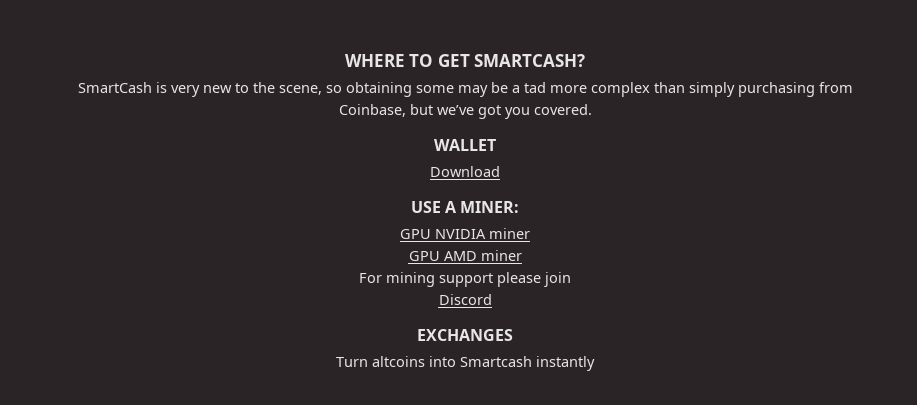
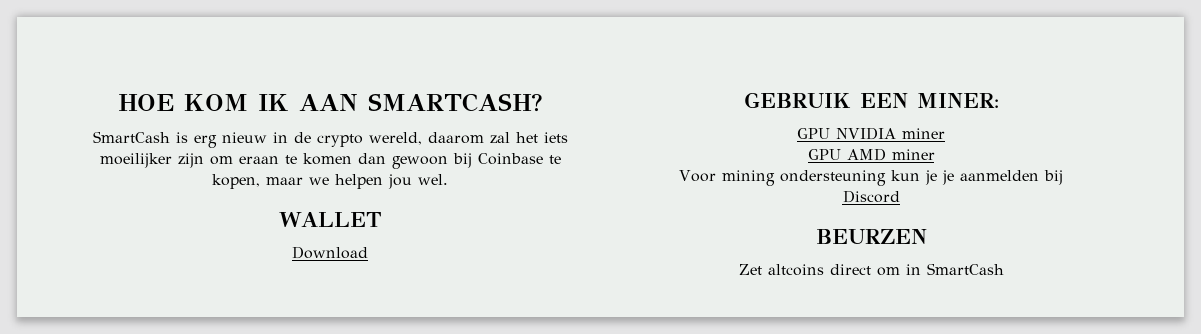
[344,54,470,67] WHERE TO GET -> [117,94,358,111] HOE KOM IK AAN
[170,82,853,97] [338,104,592,119] very new to the scene, so obtaining some may be a tad more complex than simply purchasing from Coinbase, but we’ve got you covered. -> [193,132,568,148] [99,153,561,169] [212,174,448,189] erg nieuw in de crypto wereld, daarom zal het iets moeilijker zijn om eraan te komen dan gewoon bij Coinbase te kopen, maar we helpen jou wel.
[410,201,457,213] USE A -> [743,92,908,108] GEBRUIK EEN
[359,272,571,287] [438,294,492,305] [417,329,513,341] [336,356,595,371] For mining support please join // Discord // EXCHANGES // Turn altcoins into Smartcash instantly -> [679,170,1063,186] [842,190,900,203] [815,229,927,244] [738,263,1004,276] Voor mining ondersteuning kun je je aanmelden bij // Discord // BEURZEN // Zet altcoins direct om in SmartCash

